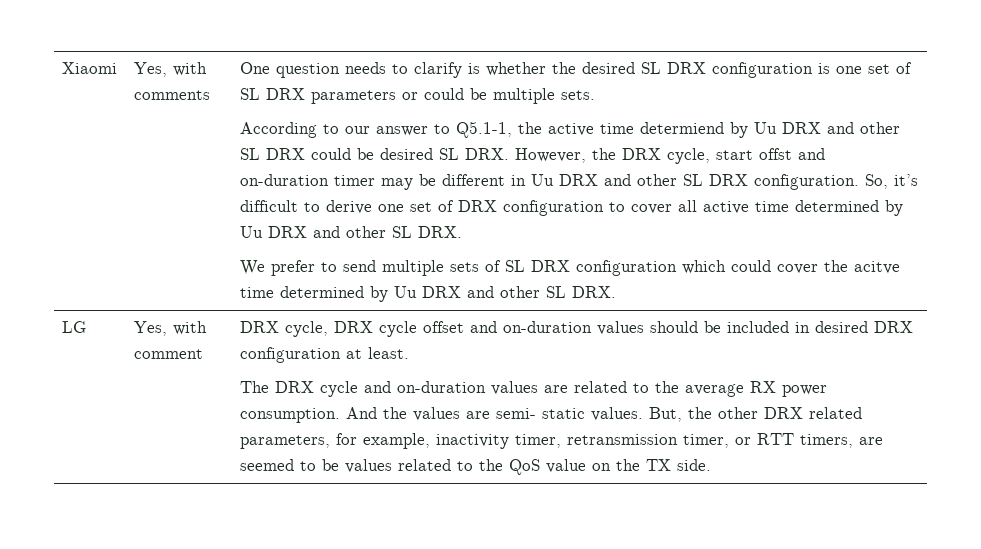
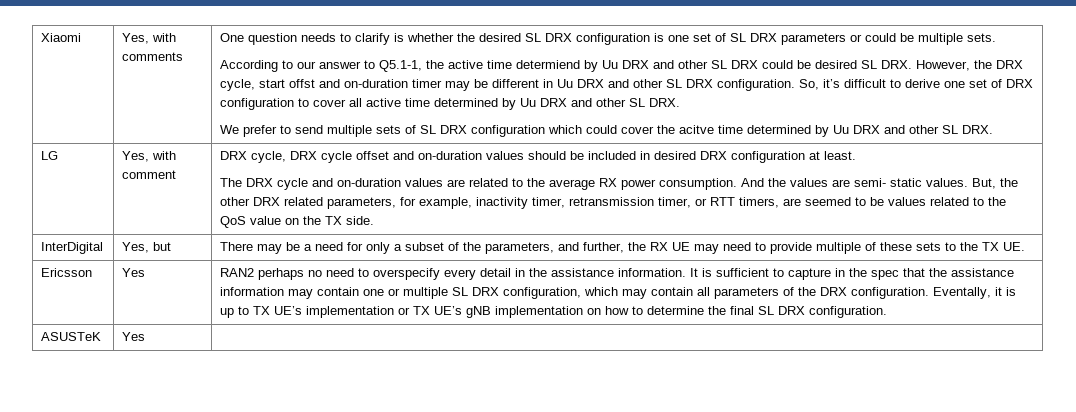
(712, 465) none -> [41,242,104,254] [122,242,172,253] [220,242,1026,254] [41,268,93,277] [122,268,146,277] [220,268,1015,280] [220,287,1017,299] [220,306,888,318] [41,332,102,341] [122,332,146,341] // InterDigital | Yes, but | There may be a need for only a subset of the parameters, and further, the RX UE may need to provide multiple of these sets to the TX UE. // Ericsson | Yes | RAN2 perhaps no need to overspecify every detail in the assistance information. It is sufficient to capture in the spec that the assistance information may contain one or multiple SL DRX configuration, which may contain all parameters of the DRX configuration. Eventally, it is up to TX UE’s implementation or TX UE’s gNB implementation on how to determine the final SL DRX configuration. // ASUSTeK | Yes |

